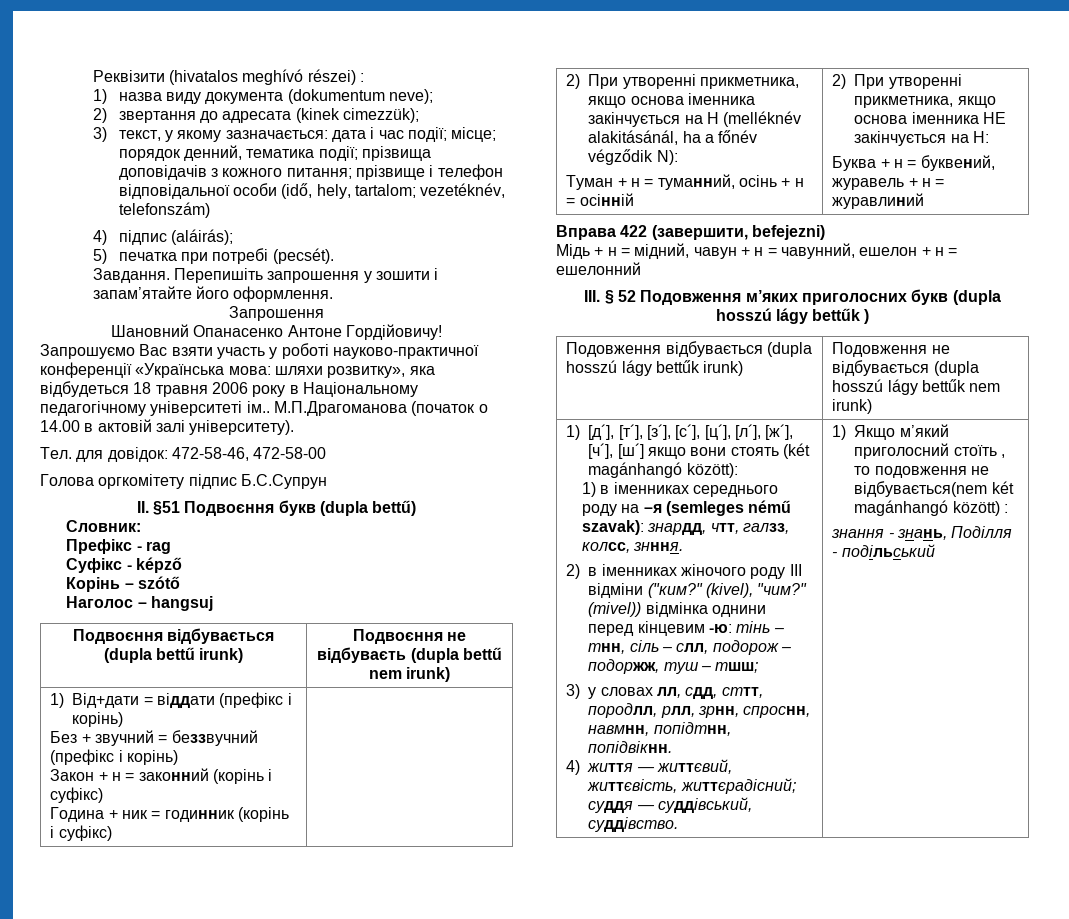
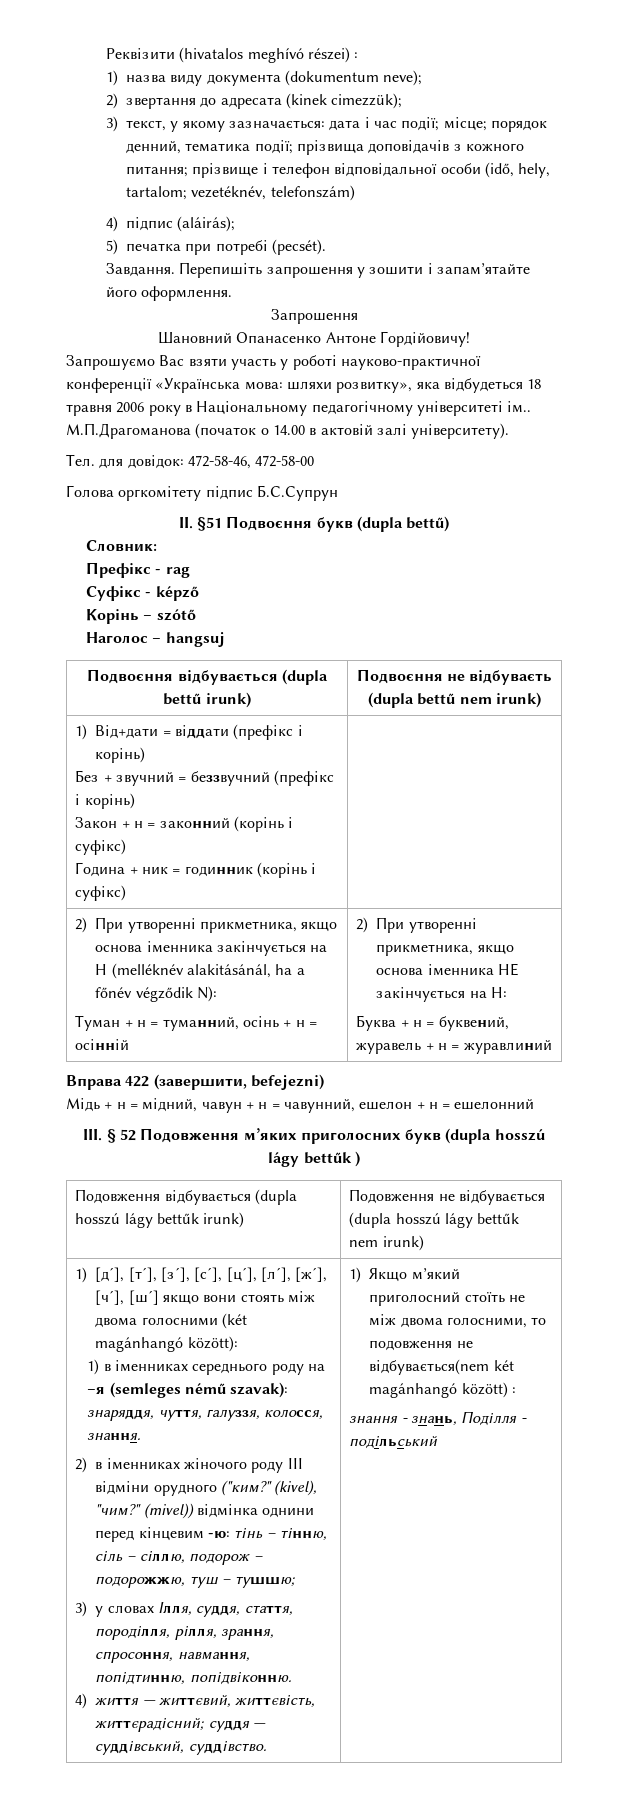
(779, 451) none -> [288,1291,316,1303] [95,1317,218,1328] між двома голосними
[647,523,790,535] [582,542,684,553] знардд, чтт, галзз, колсс, знння. -> [87,1409,324,1421] [87,1433,142,1440] знаряддя, чуття, галуззя, колосся, знання.
(644, 590) none -> [153,1484,217,1496] орудного
[588,643,626,654] тнн, -> [280,1528,328,1540] тінню,
[676,643,709,654] слл, -> [140,1551,186,1563] сіллю,
[588,659,660,674] подоржж, -> [95,1576,186,1588] подорожжю,
[715,662,759,673] тшш; -> [235,1576,296,1588] тушшю;
[656,687,763,699] [588,703,811,718] [588,722,731,736] [588,741,673,753] лл, сдд, сттт, породлл, рлл, зрнн, спроснн, навмнн, попідтнн, попідвікнн. -> [158,1602,293,1617] [95,1626,275,1640] [95,1651,250,1663] [95,1672,292,1685] Ілля, суддя, стаття, породілля, рілля, зрання, спросоння, навмання, попідтинню, попідвіконню.
[1000,454,1005,458] , -> [509,1295,526,1302] [369,1314,528,1328] не між двома голосними,

